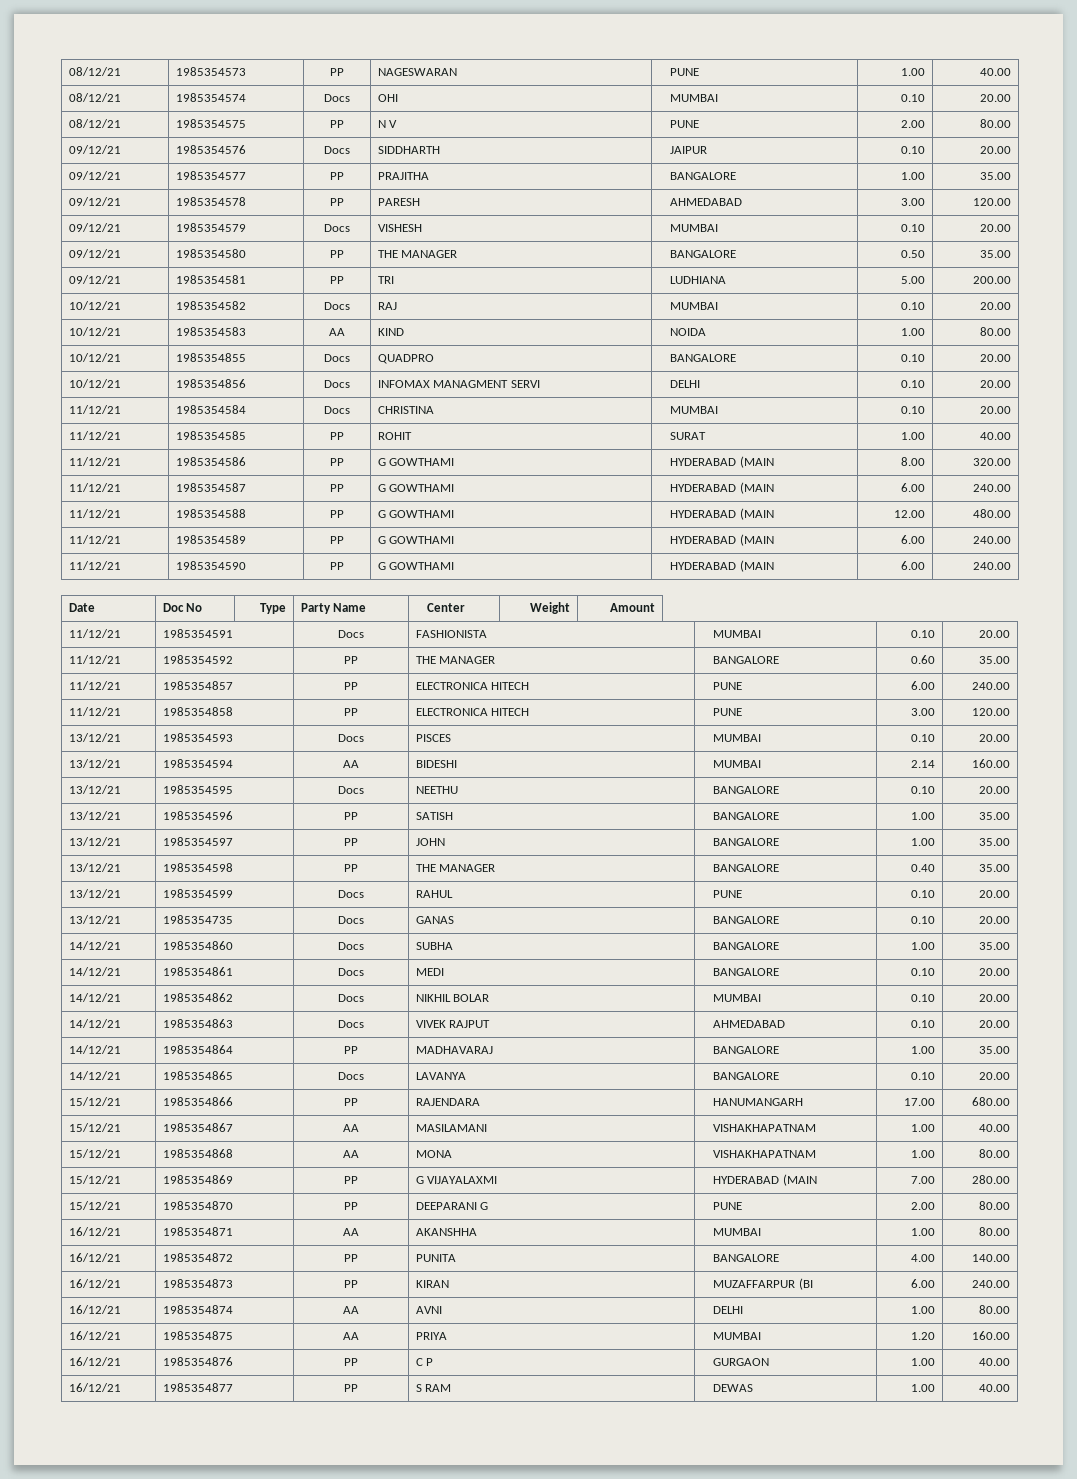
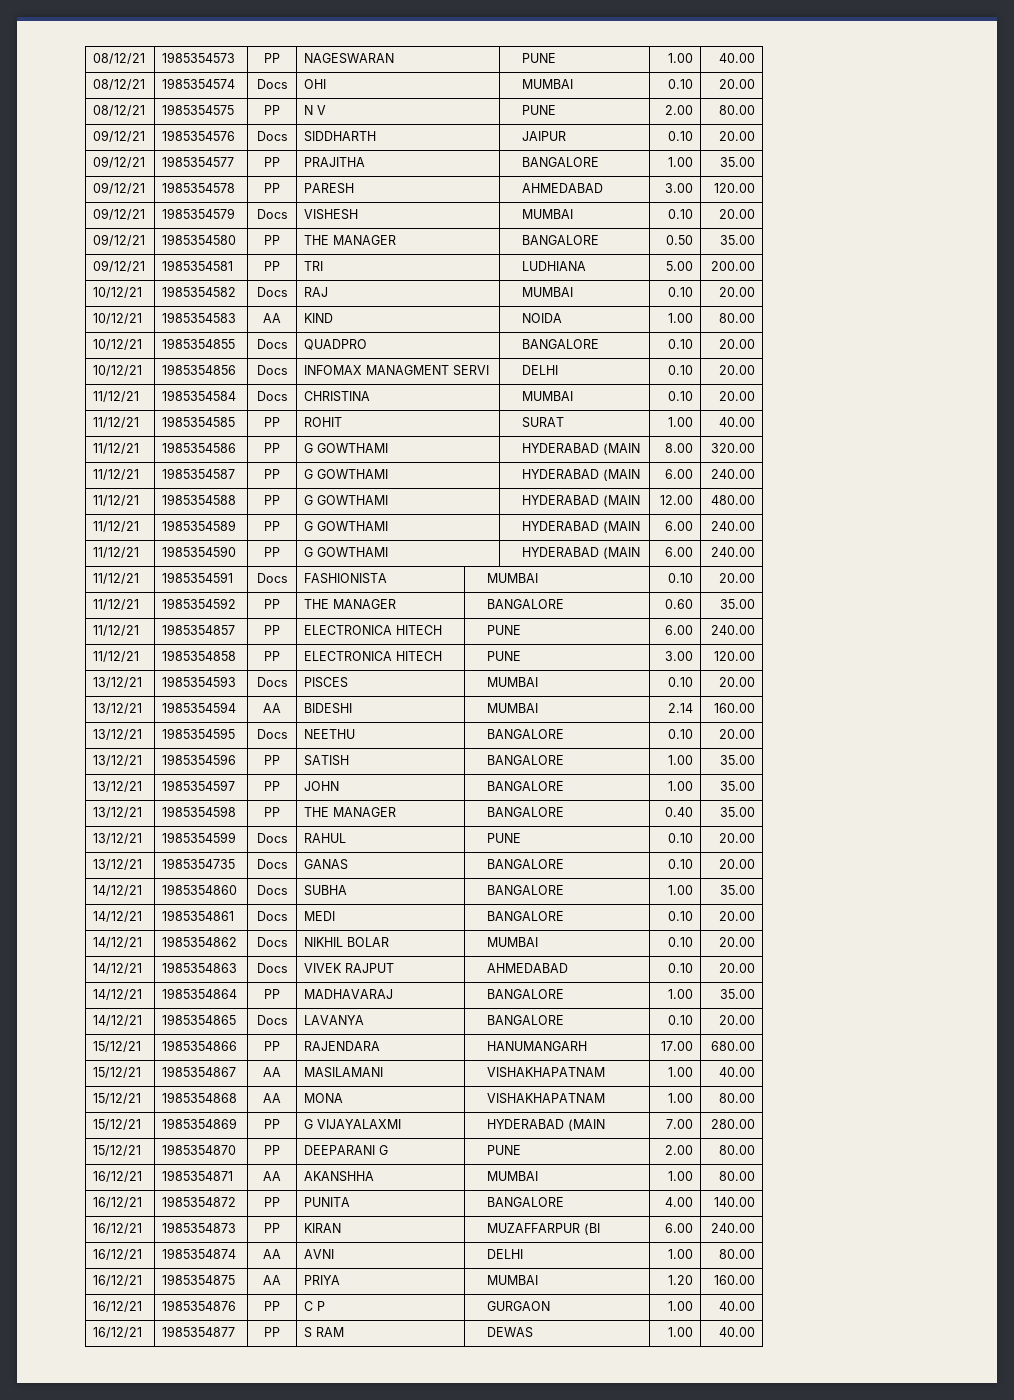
[69,603,96,612] [163,603,203,612] [259,603,286,614] [301,603,367,614] [427,603,466,612] [529,602,570,614] [609,603,655,612] // Date | Doc No | Type | Party Name | Center | Weight | Amount -> (755, 552) none

